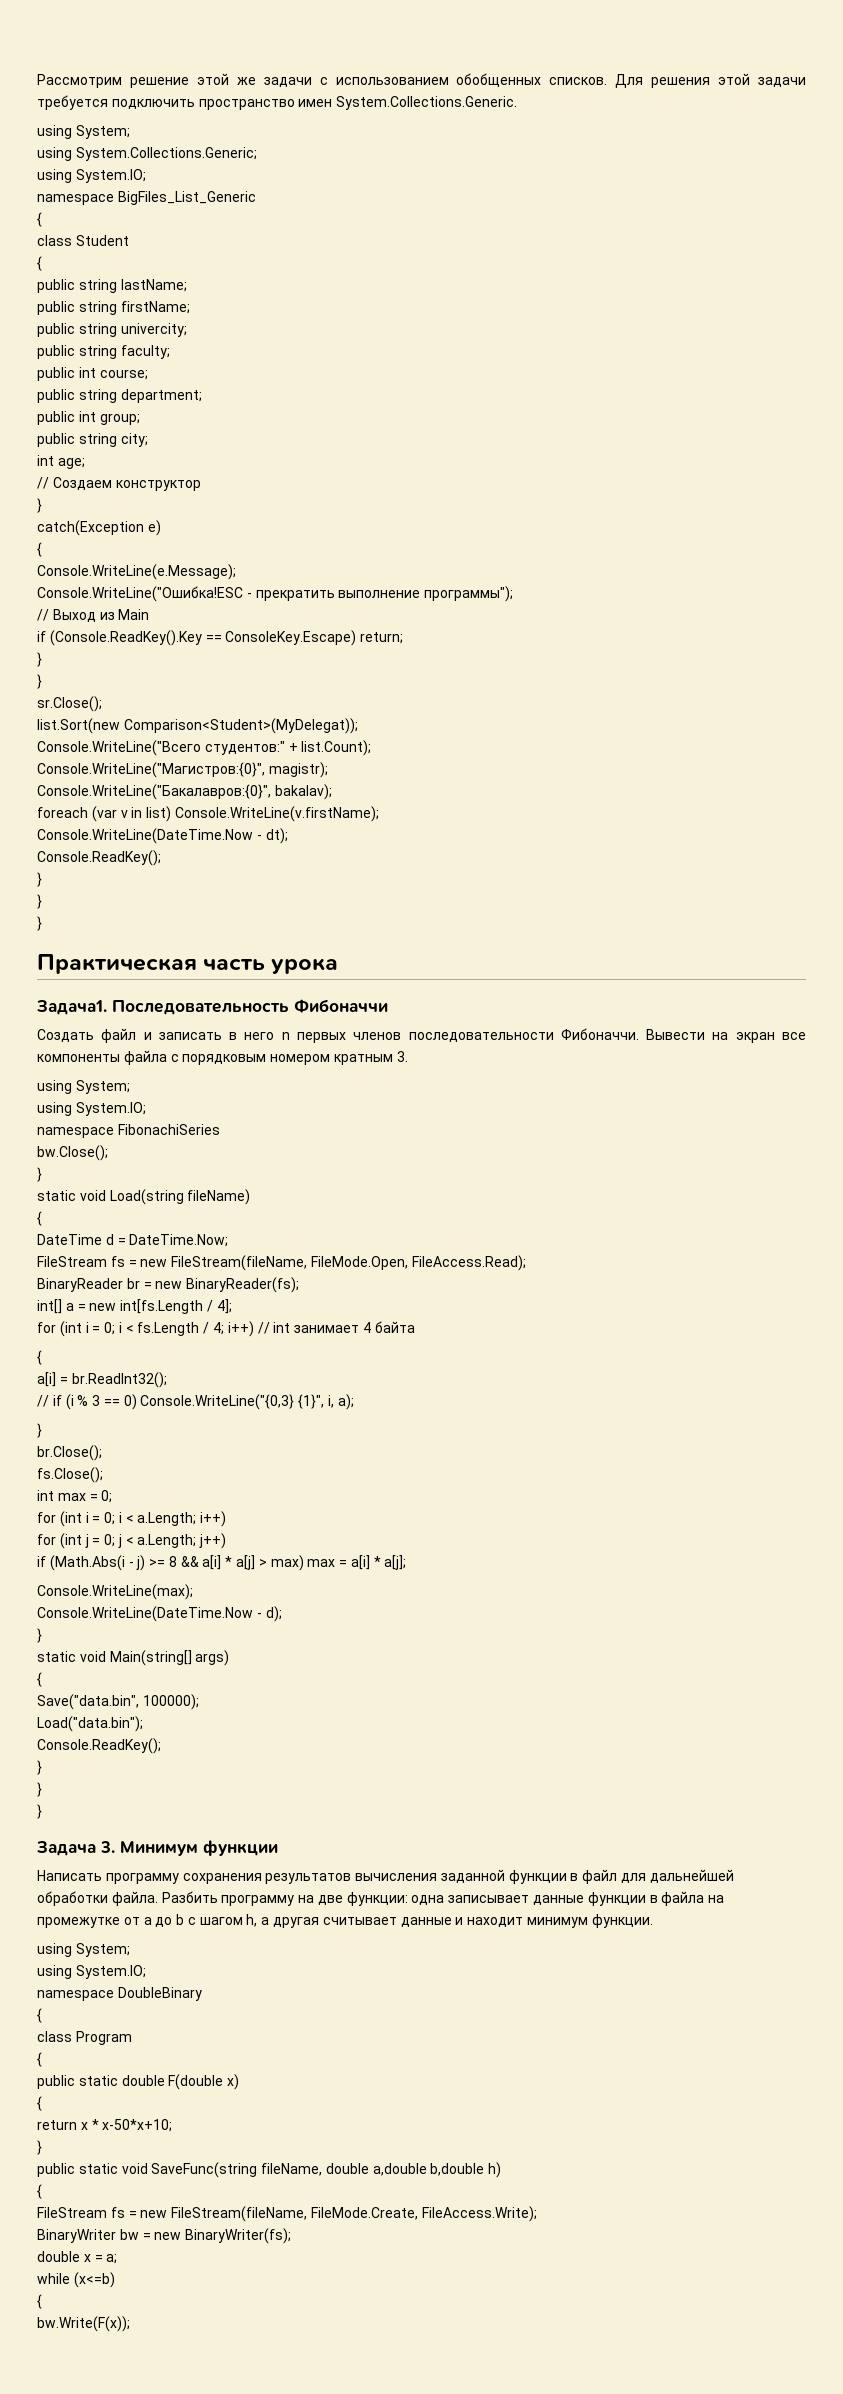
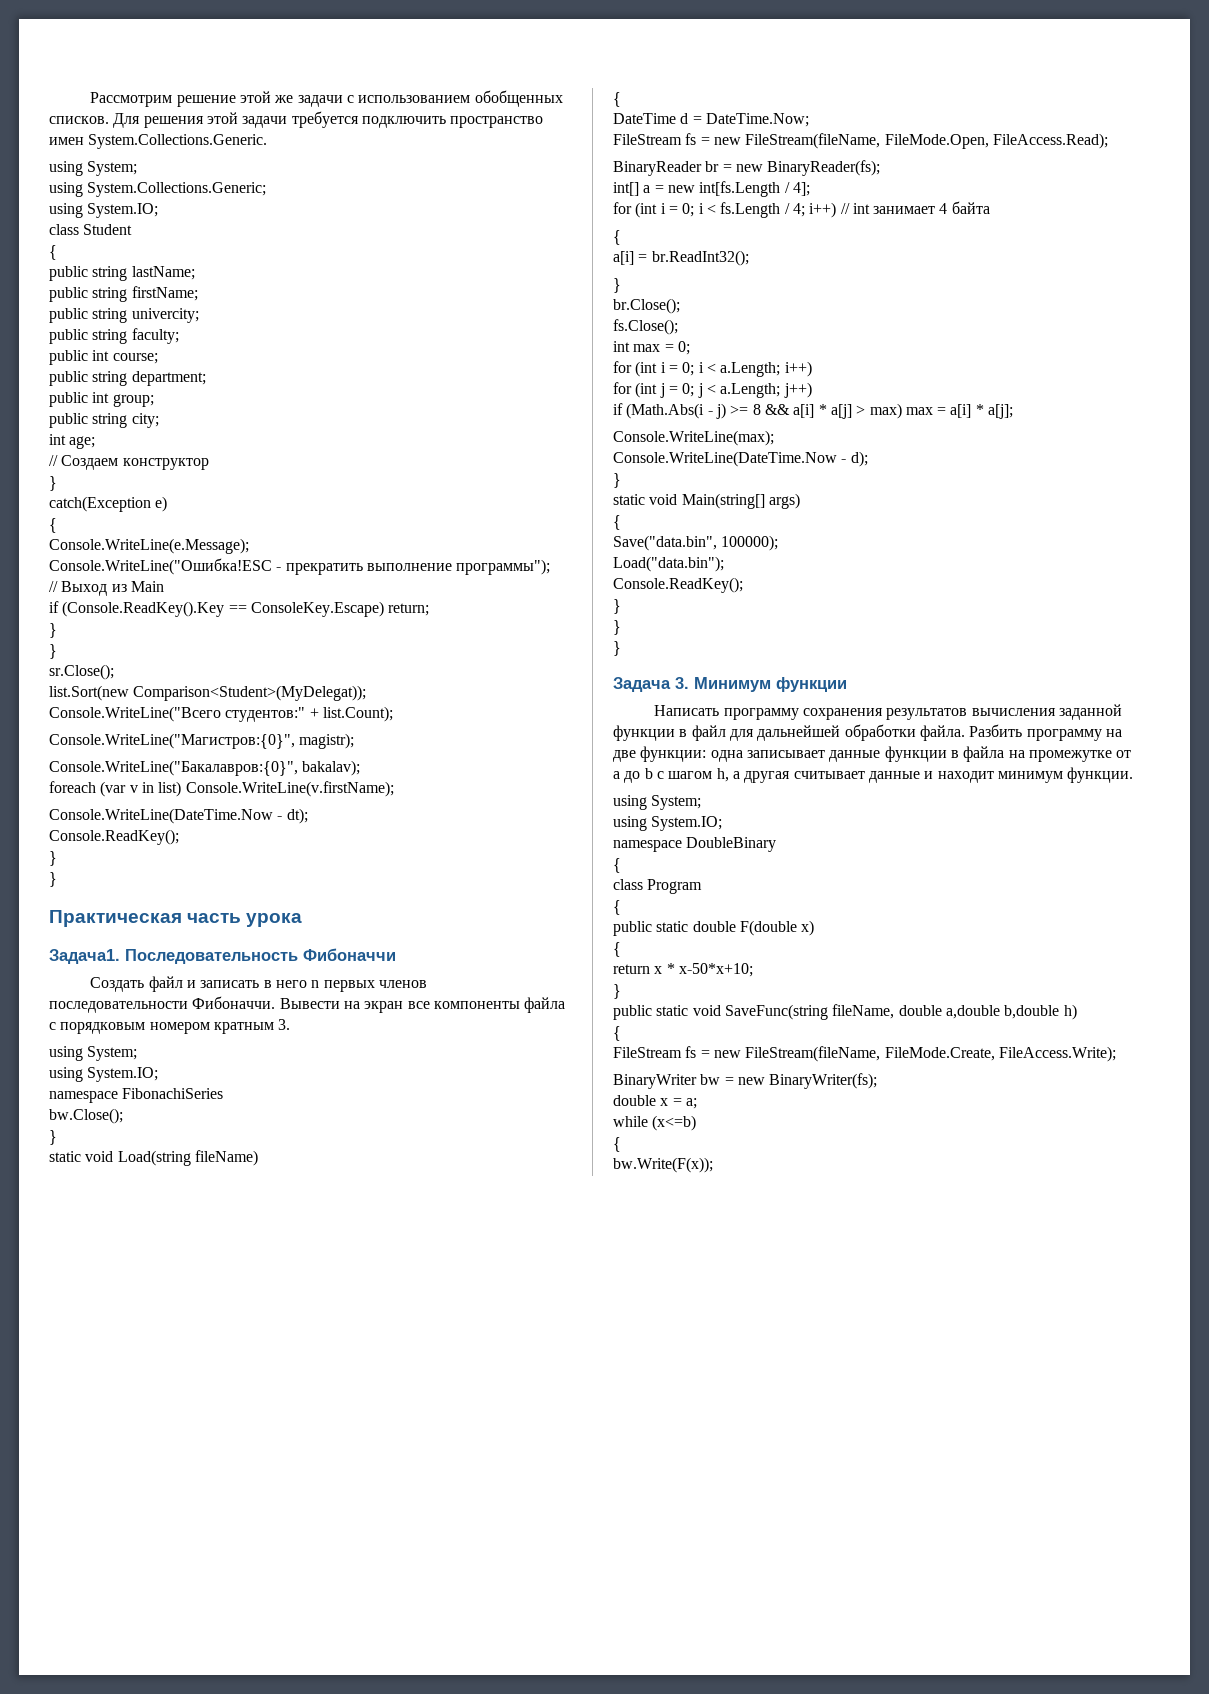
[37,191,256,205] [37,212,42,227] // namespace BigFiles_List_Generic // { -> (159, 210) none
[37,916,42,931] // } -> (57, 879) none
[37,1394,354,1410] // // if (i % 3 == 0) Console.WriteLine("{0,3} {1}", i, a); -> (749, 258) none

